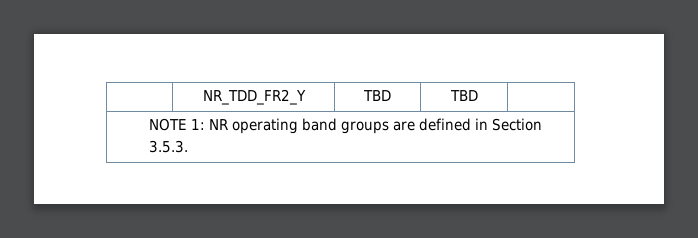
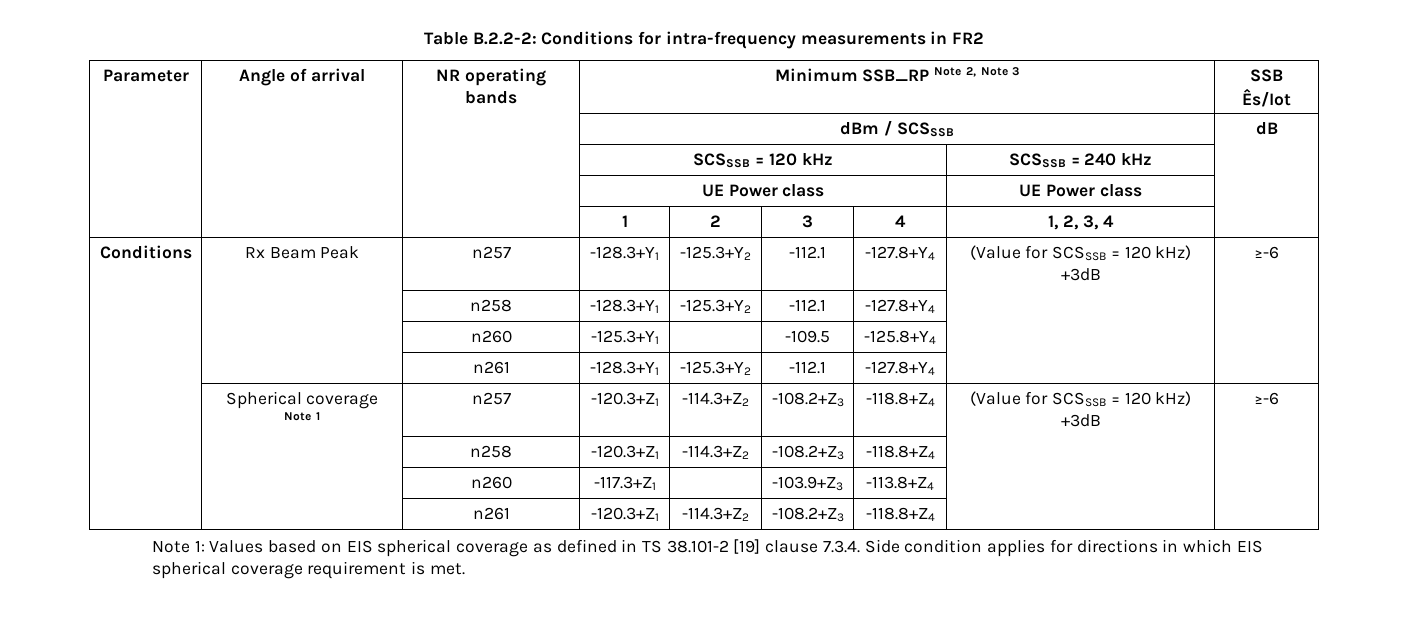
[202,89,306,105] [363,90,391,101] [449,90,478,101] [148,118,543,134] [148,140,188,153] | NR_TDD_FR2_Y | TBD | TBD | // NOTE 1: NR operating band groups are defined in Section 3.5.3. -> [423,31,985,49] [102,69,189,82] [239,68,365,86] [436,68,546,86] [465,91,517,104] [774,67,1020,82] [1250,69,1283,82] [1242,88,1291,107] [840,120,954,137] [1255,122,1278,135] [693,153,833,168] [1008,153,1153,168] [701,184,825,197] [1019,184,1142,197] [621,215,628,227] [710,215,722,227] [802,215,814,228] [895,215,907,227] [1048,215,1114,230] [99,245,192,259] [244,246,360,259] [471,246,511,259] [590,246,660,260] [680,246,752,260] [789,246,827,259] [865,246,936,260] [969,245,1192,261] [1060,268,1101,281] [1254,246,1279,259] [470,299,512,312] [590,299,660,313] [680,299,752,313] [789,299,827,312] [865,299,936,313] [470,330,512,343] [590,330,659,344] [785,330,831,343] [864,330,937,344] [472,361,510,374] [590,361,660,375] [680,361,752,375] [789,361,827,374] [865,361,936,375] [225,391,379,409] [284,412,320,421] [471,392,511,405] [590,392,659,406] [682,392,750,406] [771,392,844,407] [865,392,935,406] [969,391,1192,407] [1060,414,1101,427] [1254,392,1279,405] [470,445,512,458] [590,445,659,459] [682,445,750,459] [771,445,844,460] [865,445,935,459] [470,476,512,489] [593,476,656,490] [772,476,844,491] [866,476,935,490] [472,507,510,520] [590,507,659,521] [682,507,750,521] [771,507,844,522] [865,507,935,521] [152,539,1263,557] [152,561,465,579] Table B.2.2-2: Conditions for intra-frequency measurements in FR2 // Parameter | Angle of arrival | NR operating bands | Minimum SSB_RP Note 2, Note 3 | SSB Ês/Iot // | | | dBm / SCSSSB | dB // | | | SCSSSB = 120 kHz | SCSSSB = 240 kHz | // | | | UE Power class | UE Power class | // | | | 1 | 2 | 3 | 4 | 1, 2, 3, 4 | // Conditions | Rx Beam Peak | n257 | -128.3+Y1 | -125.3+Y2 | -112.1 | -127.8+Y4 | (Value for SCSSSB = 120 kHz) +3dB | ≥-6 // | | n258 | -128.3+Y1 | -125.3+Y2 | -112.1 | -127.8+Y4 | | // | | n260 | -125.3+Y1 | | -109.5 | -125.8+Y4 | | // | | n261 | -128.3+Y1 | -125.3+Y2 | -112.1 | -127.8+Y4 | | // | Spherical coverage Note 1 | n257 | -120.3+Z1 | -114.3+Z2 | -108.2+Z3 | -118.8+Z4 | (Value for SCSSSB = 120 kHz) +3dB | ≥-6 // | | n258 | -120.3+Z1 | -114.3+Z2 | -108.2+Z3 | -118.8+Z4 | | // | | n260 | -117.3+Z1 | | -103.9+Z3 | -113.8+Z4 | | // | | n261 | -120.3+Z1 | -114.3+Z2 | -108.2+Z3 | -118.8+Z4 | | // Note 1: Values based on EIS spherical coverage as defined in TS 38.101-2 [19] clause 7.3.4. Side condition applies for directions in which EIS spherical coverage requirement is met.

